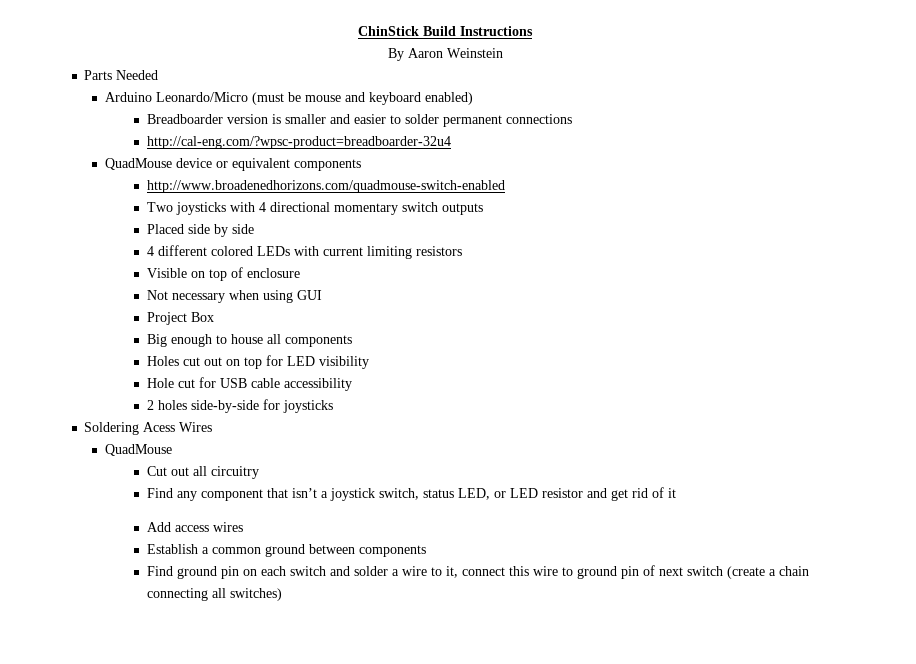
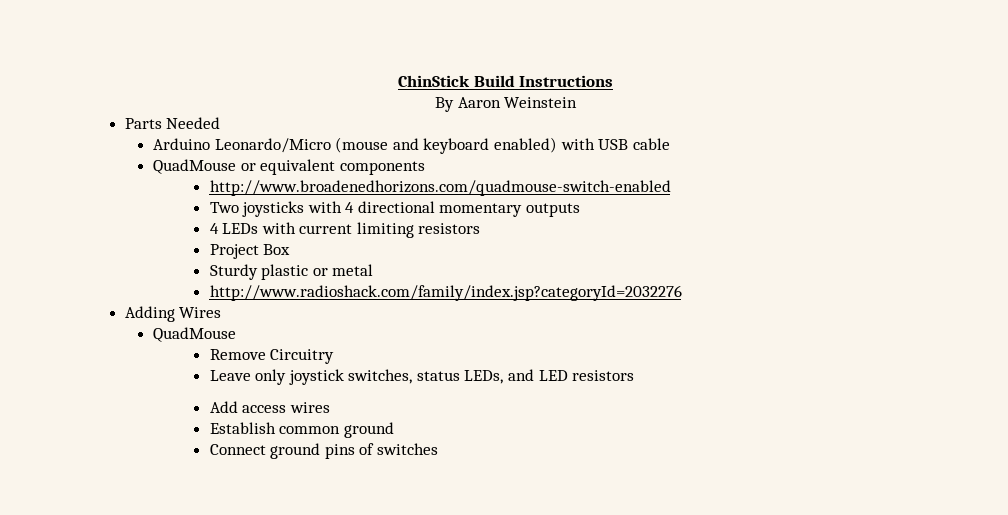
[251,92,341,105] (must be mouse -> [335,137,389,153] (mouse
[146,114,572,127] [146,136,451,149] [104,158,212,170] // Breadboarder version is smaller and easier to solder permanent connections // http://cal-eng.com/?wpsc-product=breadboarder-32u4 // QuadMouse device -> [560,138,670,150] [153,159,237,174] with USB cable // QuadMouse
[401,202,438,212] switch -> (523, 210) none
[146,224,254,237] [146,245,253,256] // Placed side by side // 4 different colored -> [209,223,219,234] // 4
[146,267,300,281] [146,290,322,303] [146,312,214,325] [146,334,352,347] [146,355,369,369] [146,377,352,391] [146,399,333,413] [84,422,213,435] [104,444,172,456] [146,466,259,479] [146,487,676,501] Visible on top of enclosure // Not necessary when using GUI // Project Box // Big enough to house all components // Holes cut out on top for LED visibility // Hole cut for USB cable accessibility // 2 holes side-by-side for joysticks // Soldering Acess Wires // QuadMouse // Cut out all circuitry // Find any component that isn’t a joystick switch, status LED, or LED resistor and get rid of it -> [209,244,291,259] [209,264,374,280] [209,285,682,301] [124,306,222,322] [153,327,237,342] [209,349,335,364] [209,369,635,385] Project Box // Sturdy plastic or metal // http://www.radioshack.com/family/index.jsp?categoryId=2032276 // Adding Wires // QuadMouse // Remove Circuitry // Leave only joystick switches, status LEDs, and LED resistors
[201,547,209,554] a -> (276, 428) none
[308,544,426,557] [146,565,809,579] [146,588,282,601] between components // Find ground pin on each switch and solder a wire to it, connect this wire to ground pin of next switch (create a chain connecting all switches) -> [209,443,438,459] // Connect ground pins of switches

